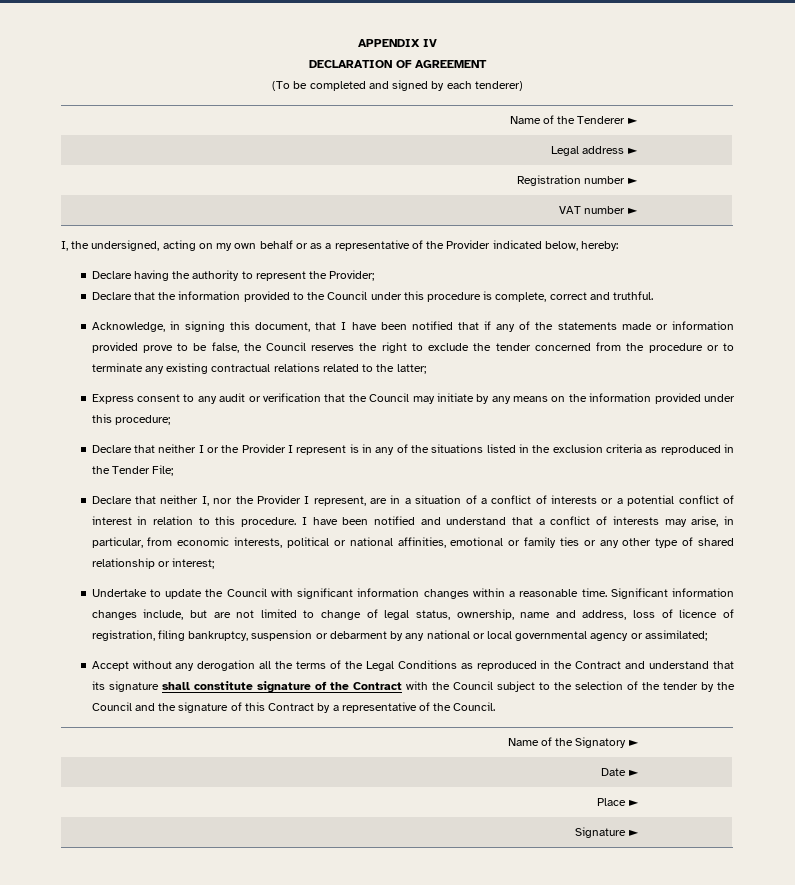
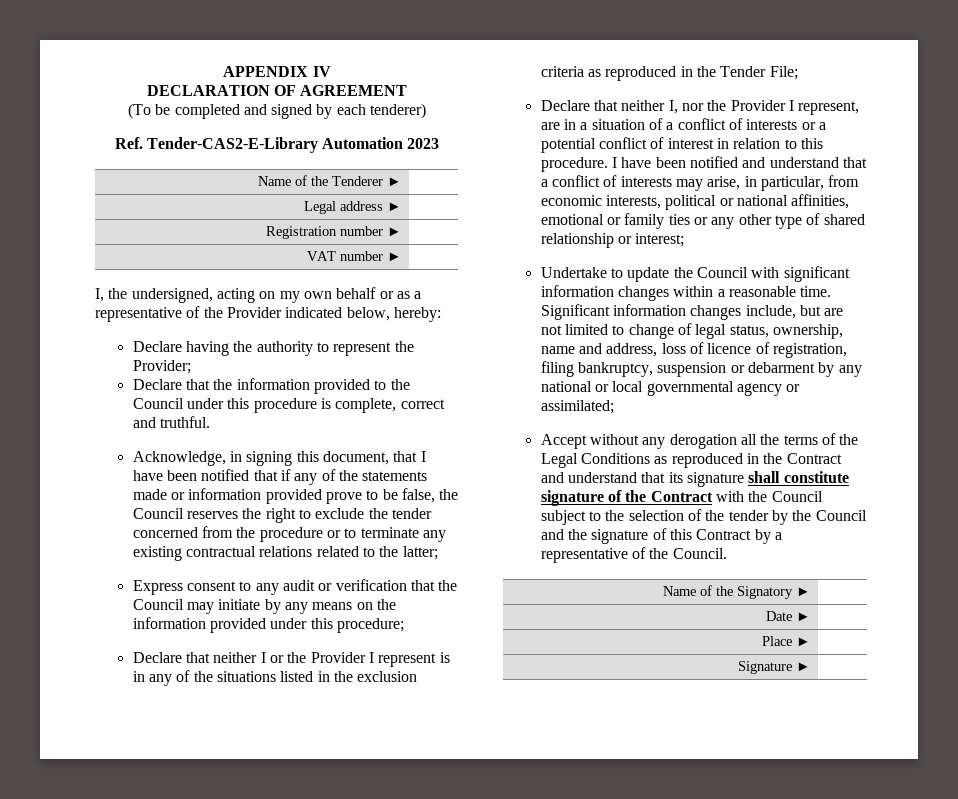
(523, 86) none -> [114,137,440,153] // Ref. Tender-CAS2-E-Library Automation 2023

